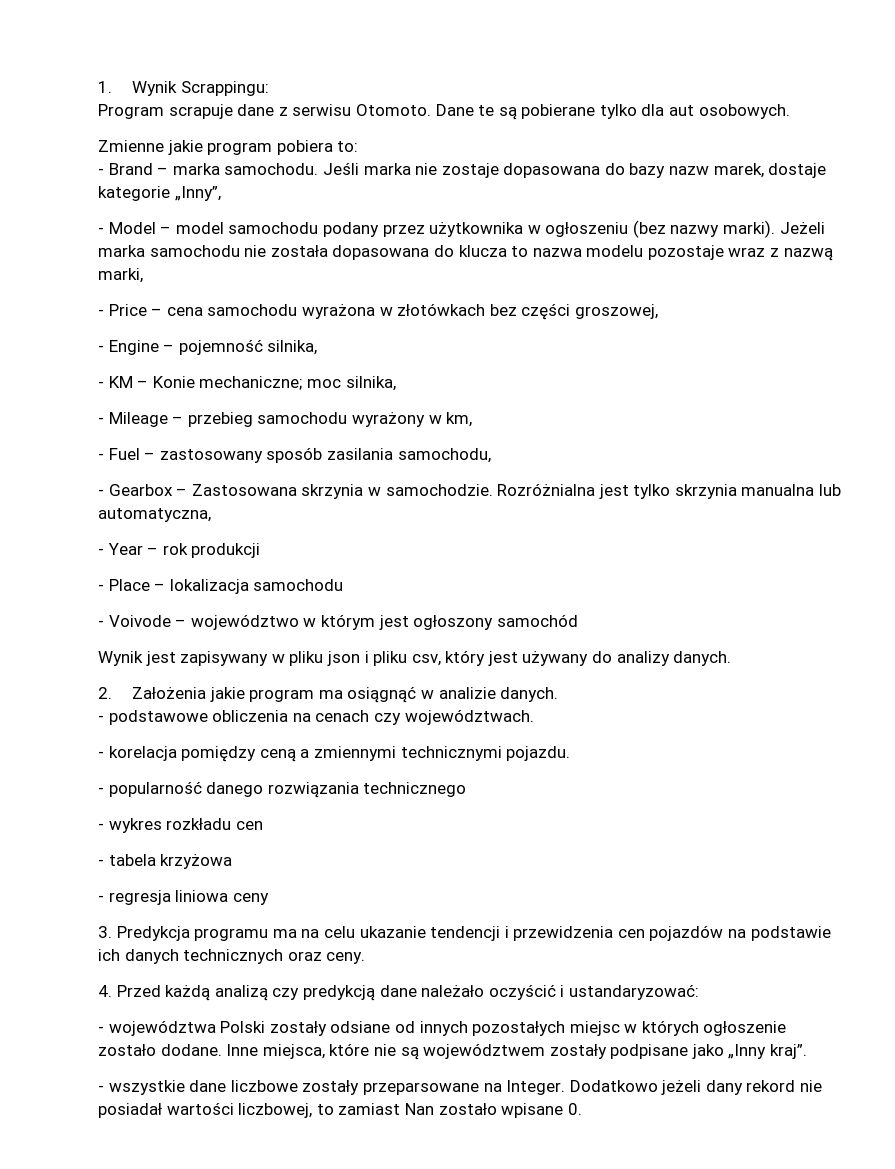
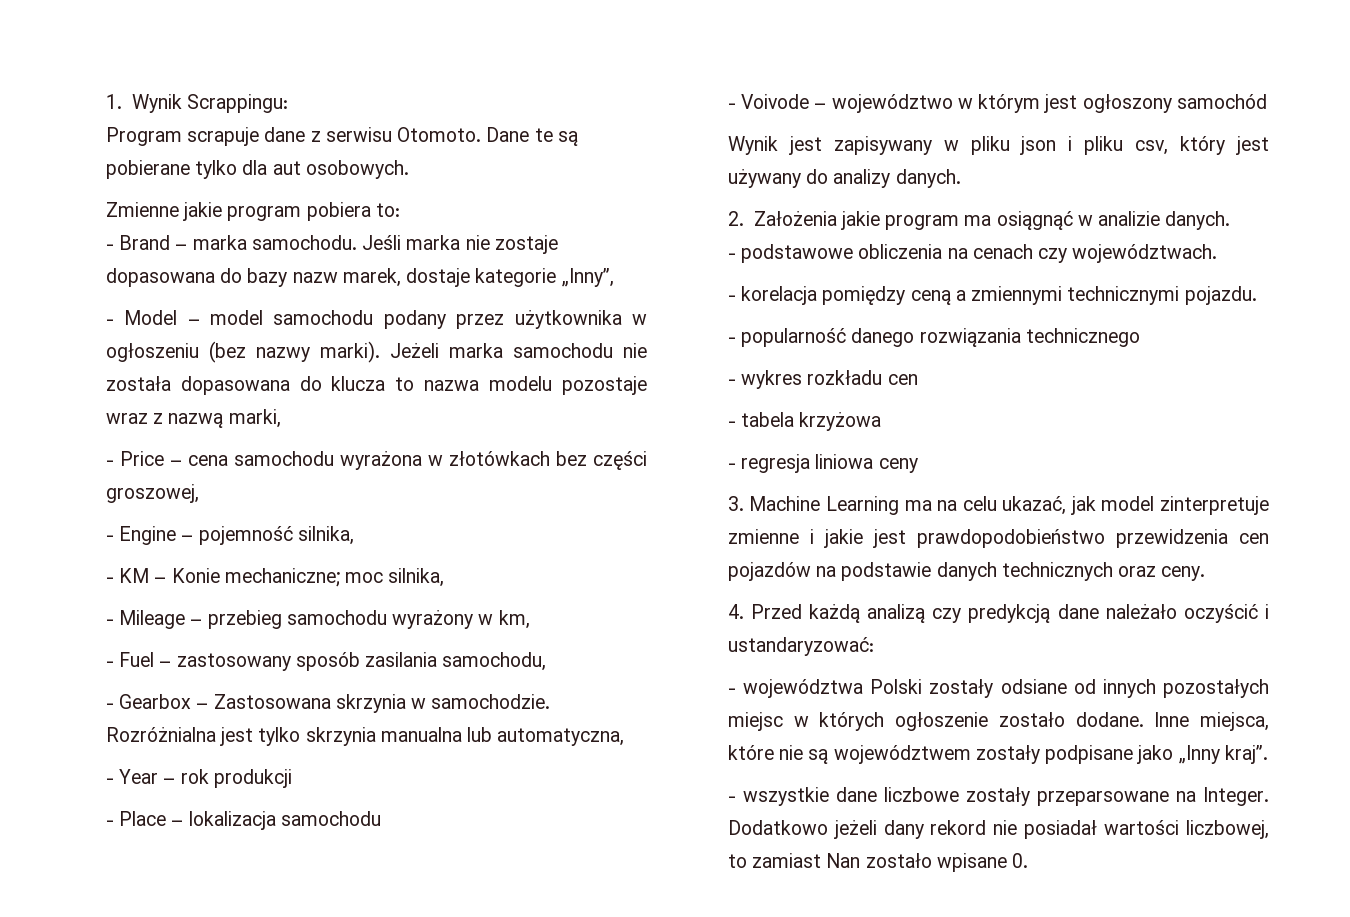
[116,926,269,941] Predykcja programu -> [749,496,899,515] Machine Learning
[359,926,509,941] ukazanie tendencji i -> [1002,496,1269,515] [727,529,1105,548] ukazać, jak model zinterpretuje zmienne i jakie jest prawdopodobieństwo
[97,949,120,961] ich -> (932, 571) none

